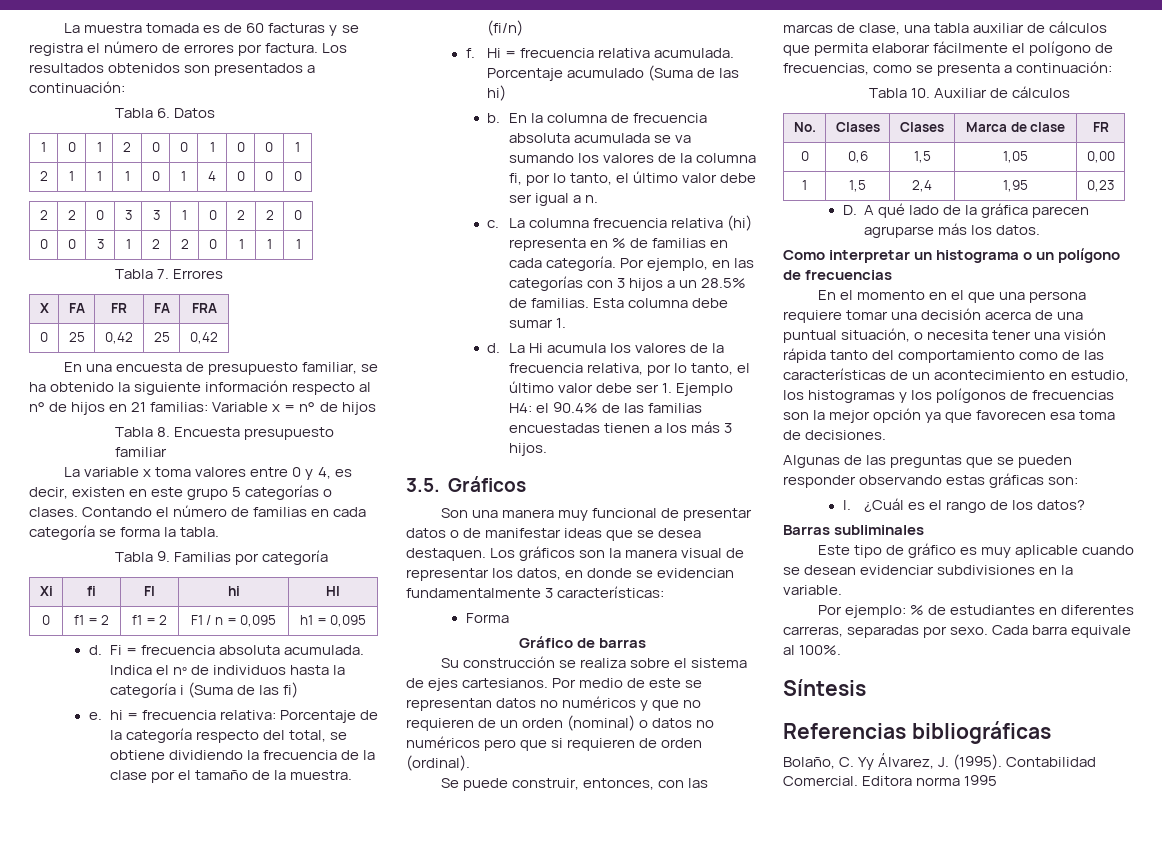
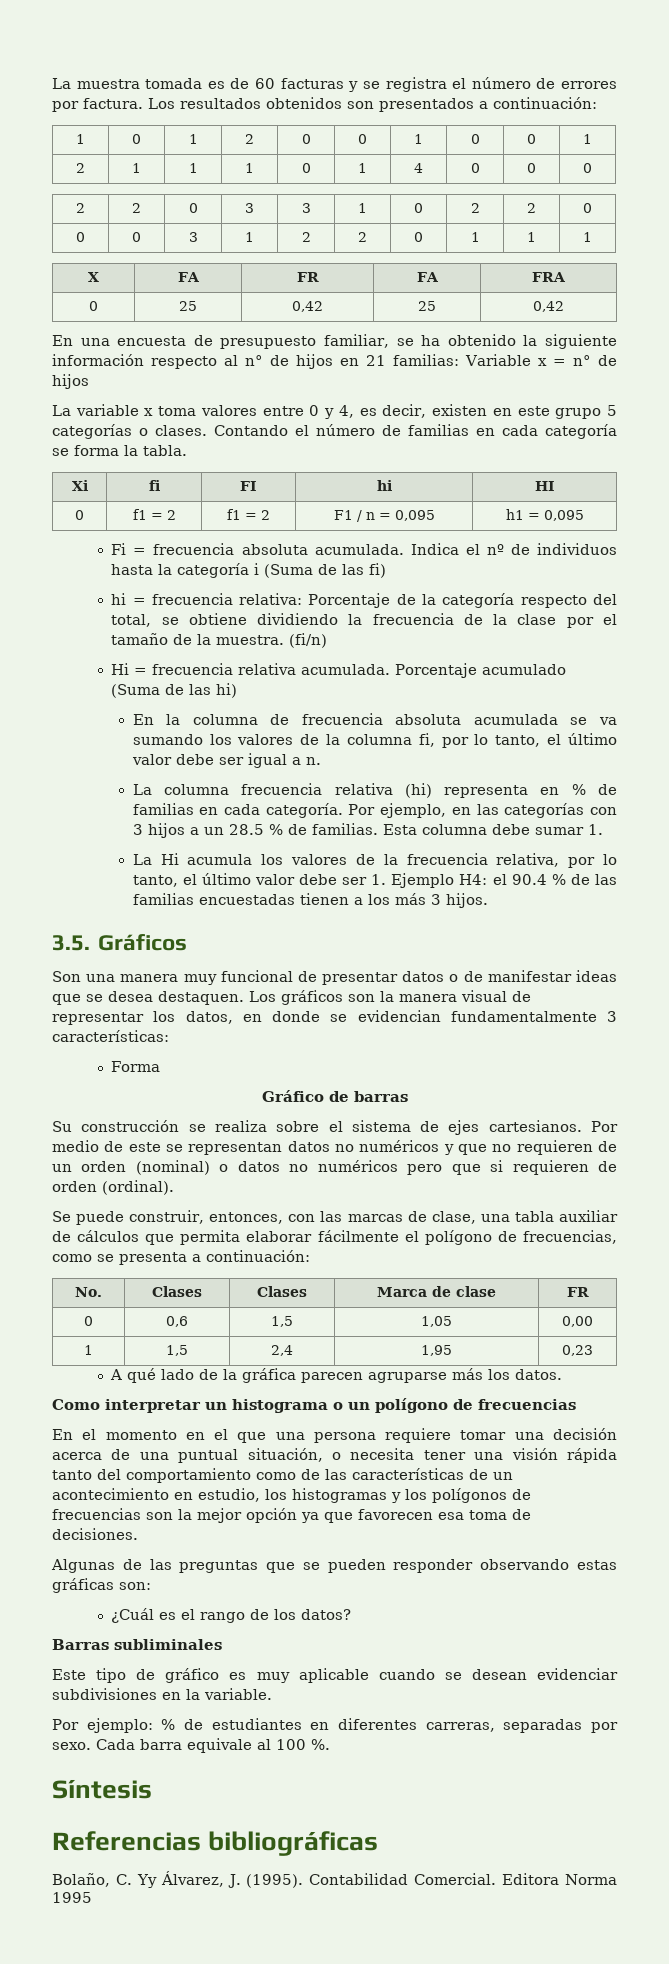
[115,108,216,118] // Tabla 6. Datos -> (597, 103) none
[115,269,224,279] // Tabla 7. Errores -> (592, 237) none
[115,427,335,440] [115,447,168,457] // Tabla 8. Encuesta presupuesto familiar -> (89, 381) none
[115,550,329,565] // Tabla 9. Familias por categoría -> (187, 450) none
[88,645,102,655] d. -> (584, 515) none
[88,712,102,720] e. -> (387, 570) none
[465,48,475,58] f. -> (328, 640) none
[487,113,501,123] b. -> (238, 690) none
[487,220,500,228] c. -> (321, 761) none
[701,278,747,288] 28.5% -> [228,824,283,835] 28.5 %
[487,343,501,353] d. -> (603, 829) none
[552,402,598,413] 90.4% -> [511,874,566,885] 90.4 %
[869,86,1071,98] // Tabla 10. Auxiliar de cálculos -> (310, 1256) none
[842,205,857,215] D. -> (593, 1350) none
[842,500,851,510] I. -> (151, 1586) none
[799,645,842,655] 100%. -> [276,1739,330,1750] 100 %.
[916,777,961,786] norma -> [565,1874,617,1885] Norma

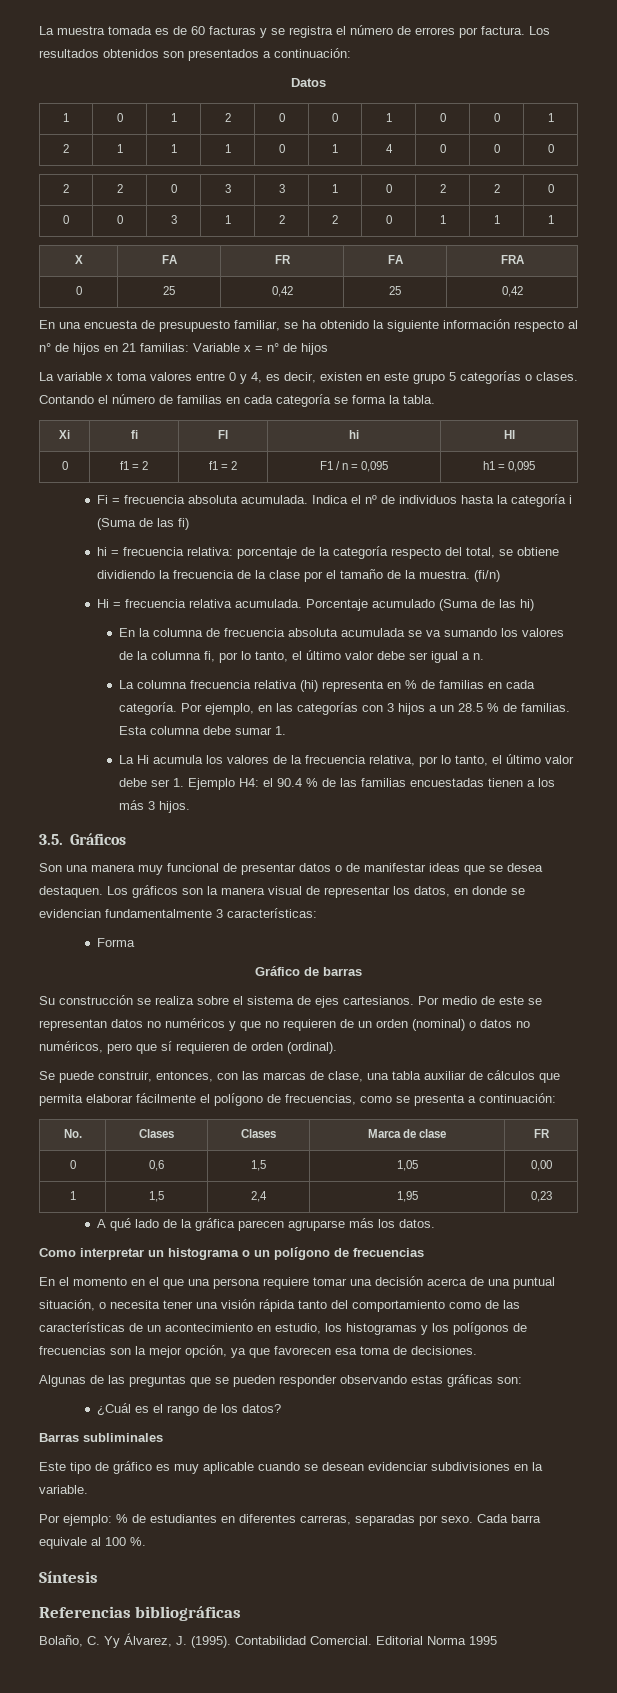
(597, 103) none -> [291,78,326,87] // Datos
[308,593,391,608] Porcentaje -> [236,547,297,559] porcentaje
[317,1160,398,1172] numéricos -> [39,1041,103,1053] numéricos,
[490,1160,504,1172] si -> [161,1041,172,1051] sí
[246,1508,297,1523] opción -> [185,1345,227,1358] opción,
[502,1873,560,1885] Editora -> [376,1636,423,1645] Editorial

